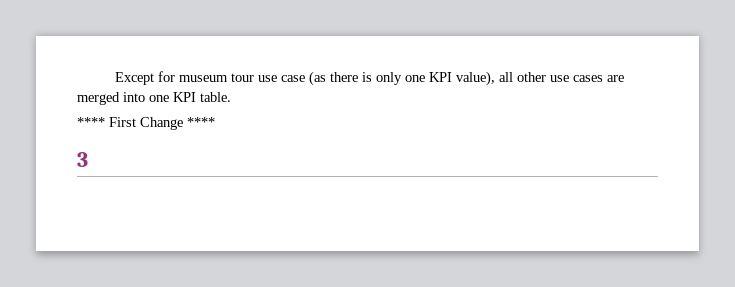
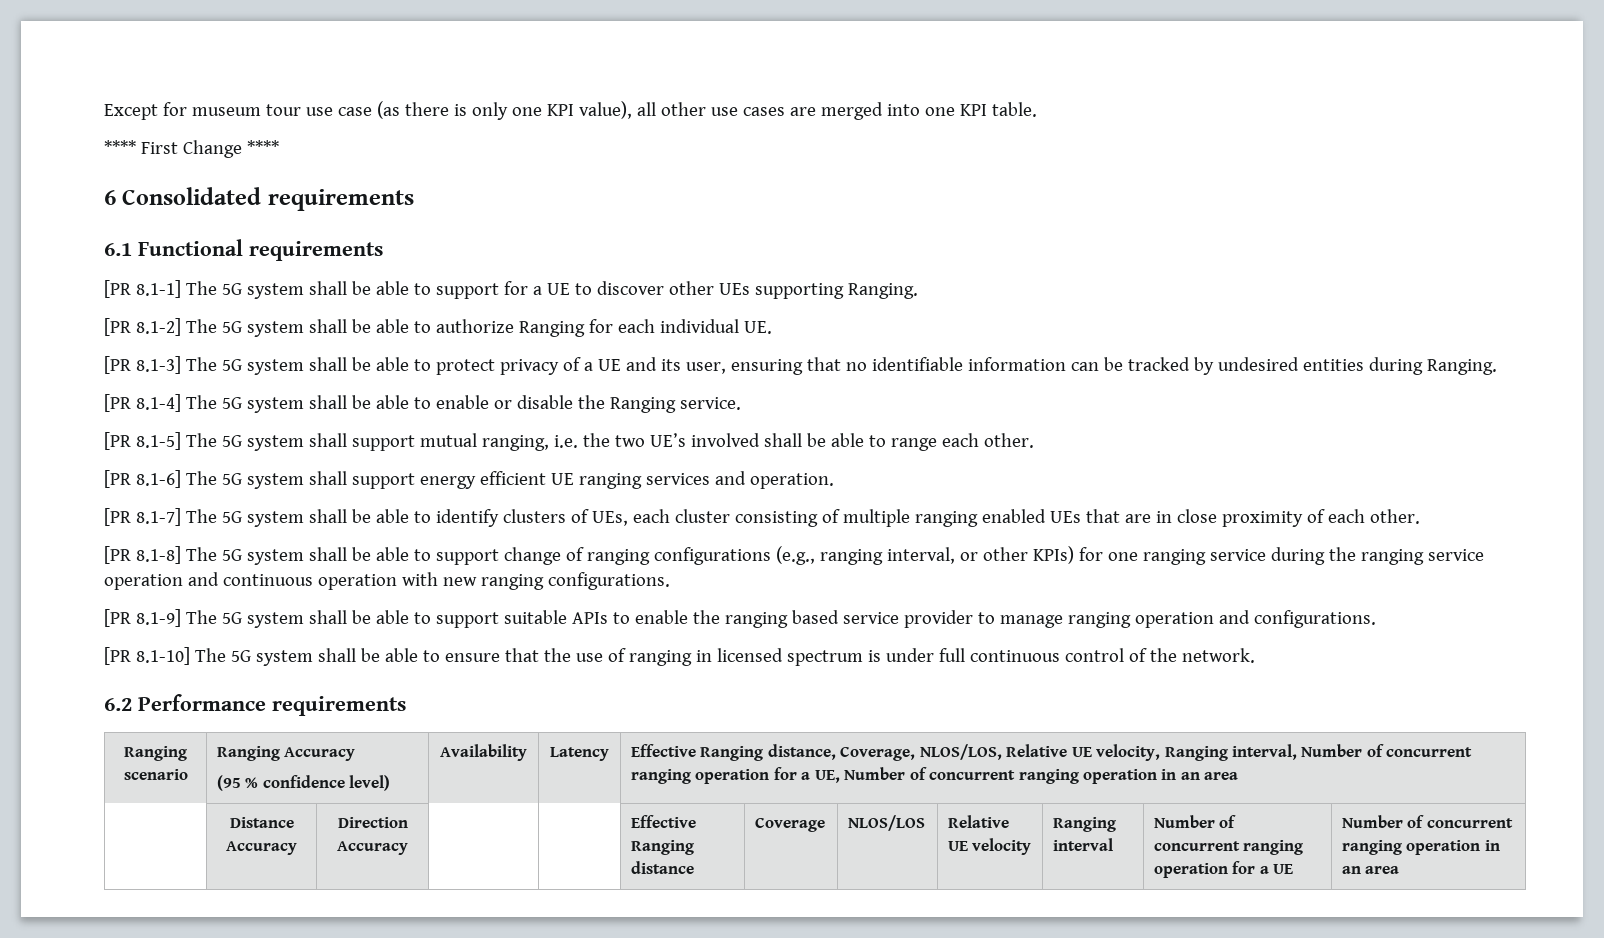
[77,152,88,167] 3 -> [104,187,414,211] [104,239,383,261] [104,280,918,299] [104,318,772,337] [104,356,1497,375] [104,394,741,413] [104,432,1034,451] [104,470,834,489] [104,508,1420,527] [104,546,1484,565] [104,572,670,590] [104,609,1376,628] [104,647,1255,666] [104,694,406,716] [124,746,187,761] [123,769,188,780] [216,746,356,761] [216,775,391,791] [440,744,527,761] [550,747,609,761] [630,744,1473,761] [630,767,1239,784] [229,817,294,828] [226,841,297,855] [337,817,408,828] [337,841,408,855] [630,815,696,828] [630,840,694,855] [630,861,694,874] [754,817,825,832] [847,815,925,831] [947,815,1009,828] [947,838,1032,855] [1052,817,1116,832] [1052,838,1113,851] [1153,815,1237,828] [1153,840,1304,855] [1153,861,1294,878] [1341,815,1513,828] [1341,840,1500,855] [1341,866,1400,874] 6 Consolidated requirements // 6.1 Functional requirements // [PR 8.1-1] The 5G system shall be able to support for a UE to discover other UEs supporting Ranging. // [PR 8.1-2] The 5G system shall be able to authorize Ranging for each individual UE. // [PR 8.1-3] The 5G system shall be able to protect privacy of a UE and its user, ensuring that no identifiable information can be tracked by undesired entities during Ranging. // [PR 8.1-4] The 5G system shall be able to enable or disable the Ranging service. // [PR 8.1-5] The 5G system shall support mutual ranging, i.e. the two UE’s involved shall be able to range each other. // [PR 8.1-6] The 5G system shall support energy efficient UE ranging services and operation. // [PR 8.1-7] The 5G system shall be able to identify clusters of UEs, each cluster consisting of multiple ranging enabled UEs that are in close proximity of each other. // [PR 8.1-8] The 5G system shall be able to support change of ranging configurations (e.g., ranging interval, or other KPIs) for one ranging service during the ranging service operation and continuous operation with new ranging configurations. // [PR 8.1-9] The 5G system shall be able to support suitable APIs to enable the ranging based service provider to manage ranging operation and configurations. // [PR 8.1-10] The 5G system shall be able to ensure that the use of ranging in licensed spectrum is under full continuous control of the network. // 6.2 Performance requirements // Ranging scenario | Ranging Accuracy // (95 % confidence level) | Availability | Latency | Effective Ranging distance, Coverage, NLOS/LOS, Relative UE velocity, Ranging interval, Number of concurrent ranging operation for a UE, Number of concurrent ranging operation in an area // | Distance Accuracy | Direction Accuracy | | | Effective Ranging distance | Coverage | NLOS/LOS | Relative UE velocity | Ranging interval | Number of concurrent ranging operation for a UE | Number of concurrent ranging operation in an area

